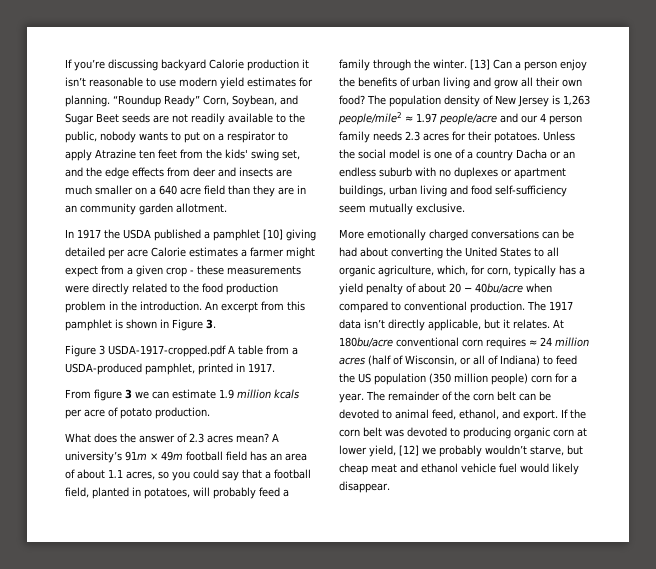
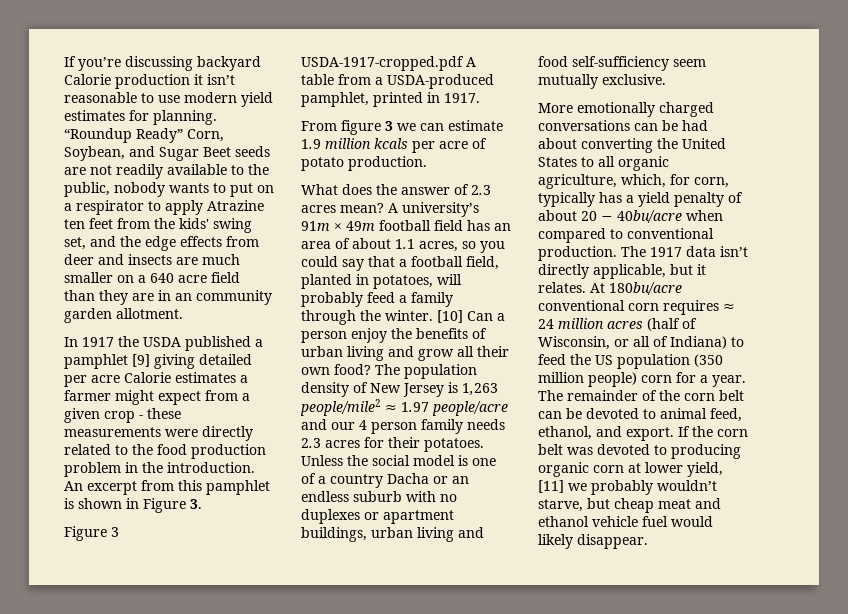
[263,229,283,240] [10] -> [132,354,150,367] [9]
[470,59,490,70] [13] -> [437,310,463,323] [10]
[399,445,419,456] [12] -> [538,480,564,493] [11]

